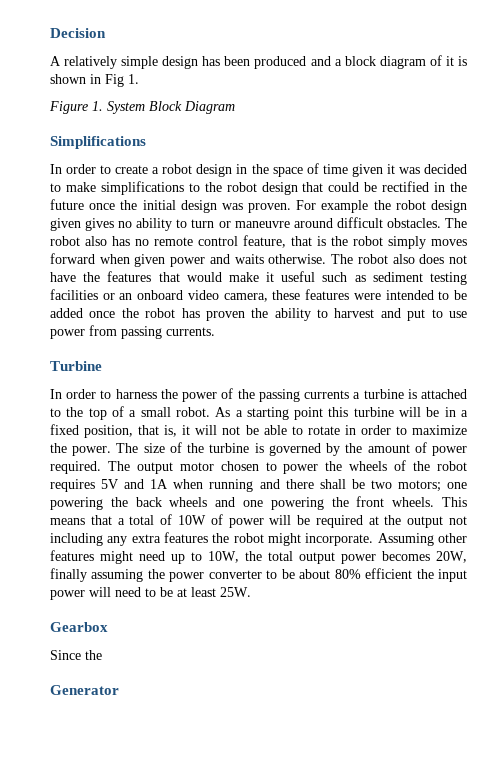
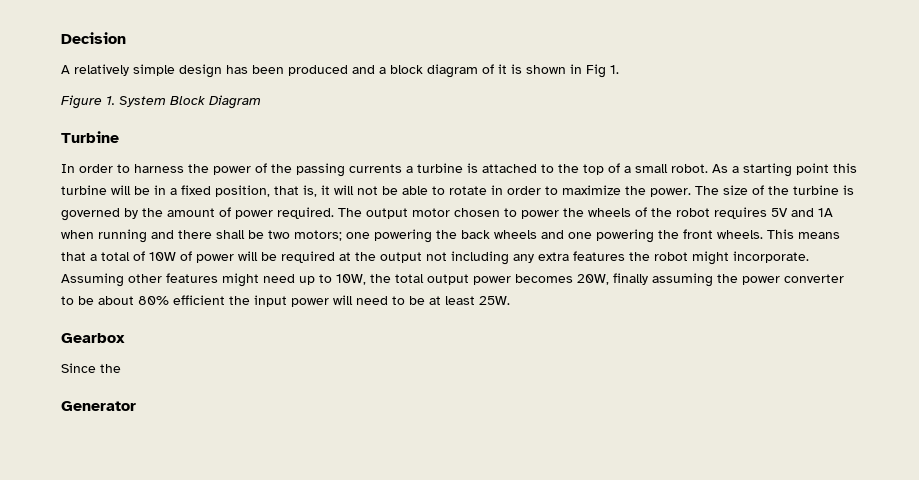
[50,136,146,149] [50,163,467,177] [50,181,468,195] [50,199,468,213] [50,217,467,231] [50,235,467,249] [50,253,468,267] [50,271,468,285] [50,289,468,302] [50,308,467,321] [50,325,215,339] // Simplifications // In order to create a robot design in the space of time given it was decided to make simplifications to the robot design that could be rectified in the future once the initial design was proven. For example the robot design given gives no ability to turn or maneuvre around difficult obstacles. The robot also has no remote control feature, that is the robot simply moves forward when given power and waits otherwise. The robot also does not have the features that would make it useful such as sediment testing facilities or an onboard video camera, these features were intended to be added once the robot has proven the ability to harvest and put to use power from passing currents. -> (261, 102) none

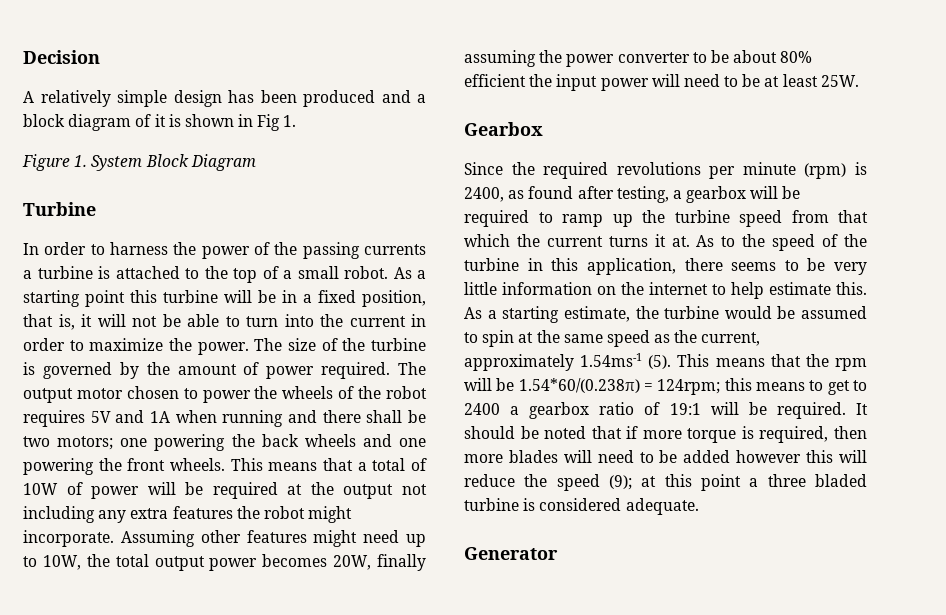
[449,186,487,195] rotate -> [246,314,406,327] turn into the current
(121, 368) none -> [543,162,867,179] [464,186,801,203] [464,210,868,227] [464,234,868,251] [464,258,867,275] [464,282,867,299] [464,306,867,323] [464,330,761,347] [464,353,867,371] [464,378,867,395] [464,402,868,419] [464,426,867,443] [464,450,867,463] [464,474,867,491] [464,498,699,515] required revolutions per minute (rpm) is 2400, as found after testing, a gearbox will be required to ramp up the turbine speed from that which the current turns it at. As to the speed of the turbine in this application, there seems to be very little information on the internet to help estimate this. As a starting estimate, the turbine would be assumed to spin at the same speed as the current, approximately 1.54ms-1 (5). This means that the rpm will be 1.54*60/(0.238π) = 124rpm; this means to get to 2400 a gearbox ratio of 19:1 will be required. It should be noted that if more torque is required, then more blades will need to be added however this will reduce the speed (9); at this point a three bladed turbine is considered adequate.

